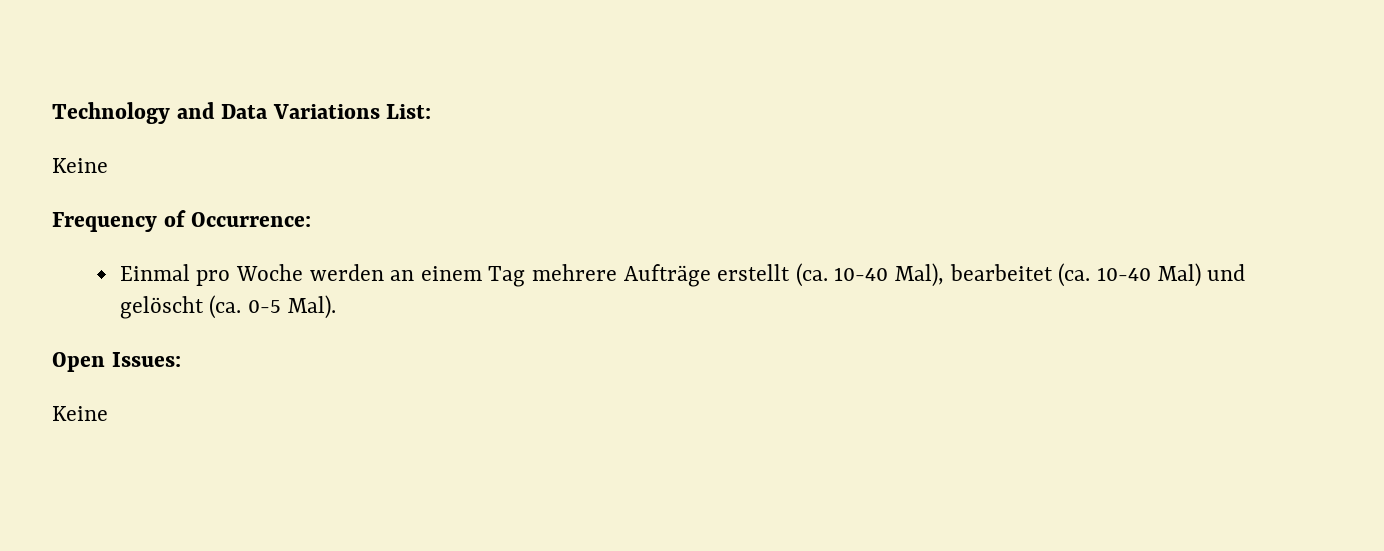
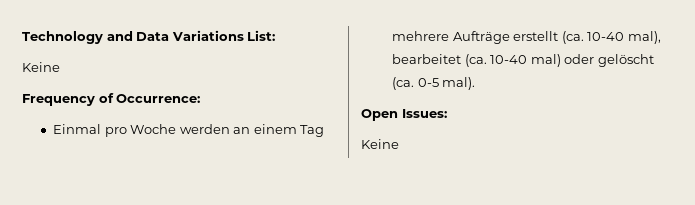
[895,263,945,287] Mal), -> [627,31,661,44] mal),
[1157,263,1246,287] Mal) und -> [530,54,595,67] mal) oder
[287,295,336,319] Mal). -> [442,77,476,90] mal).

